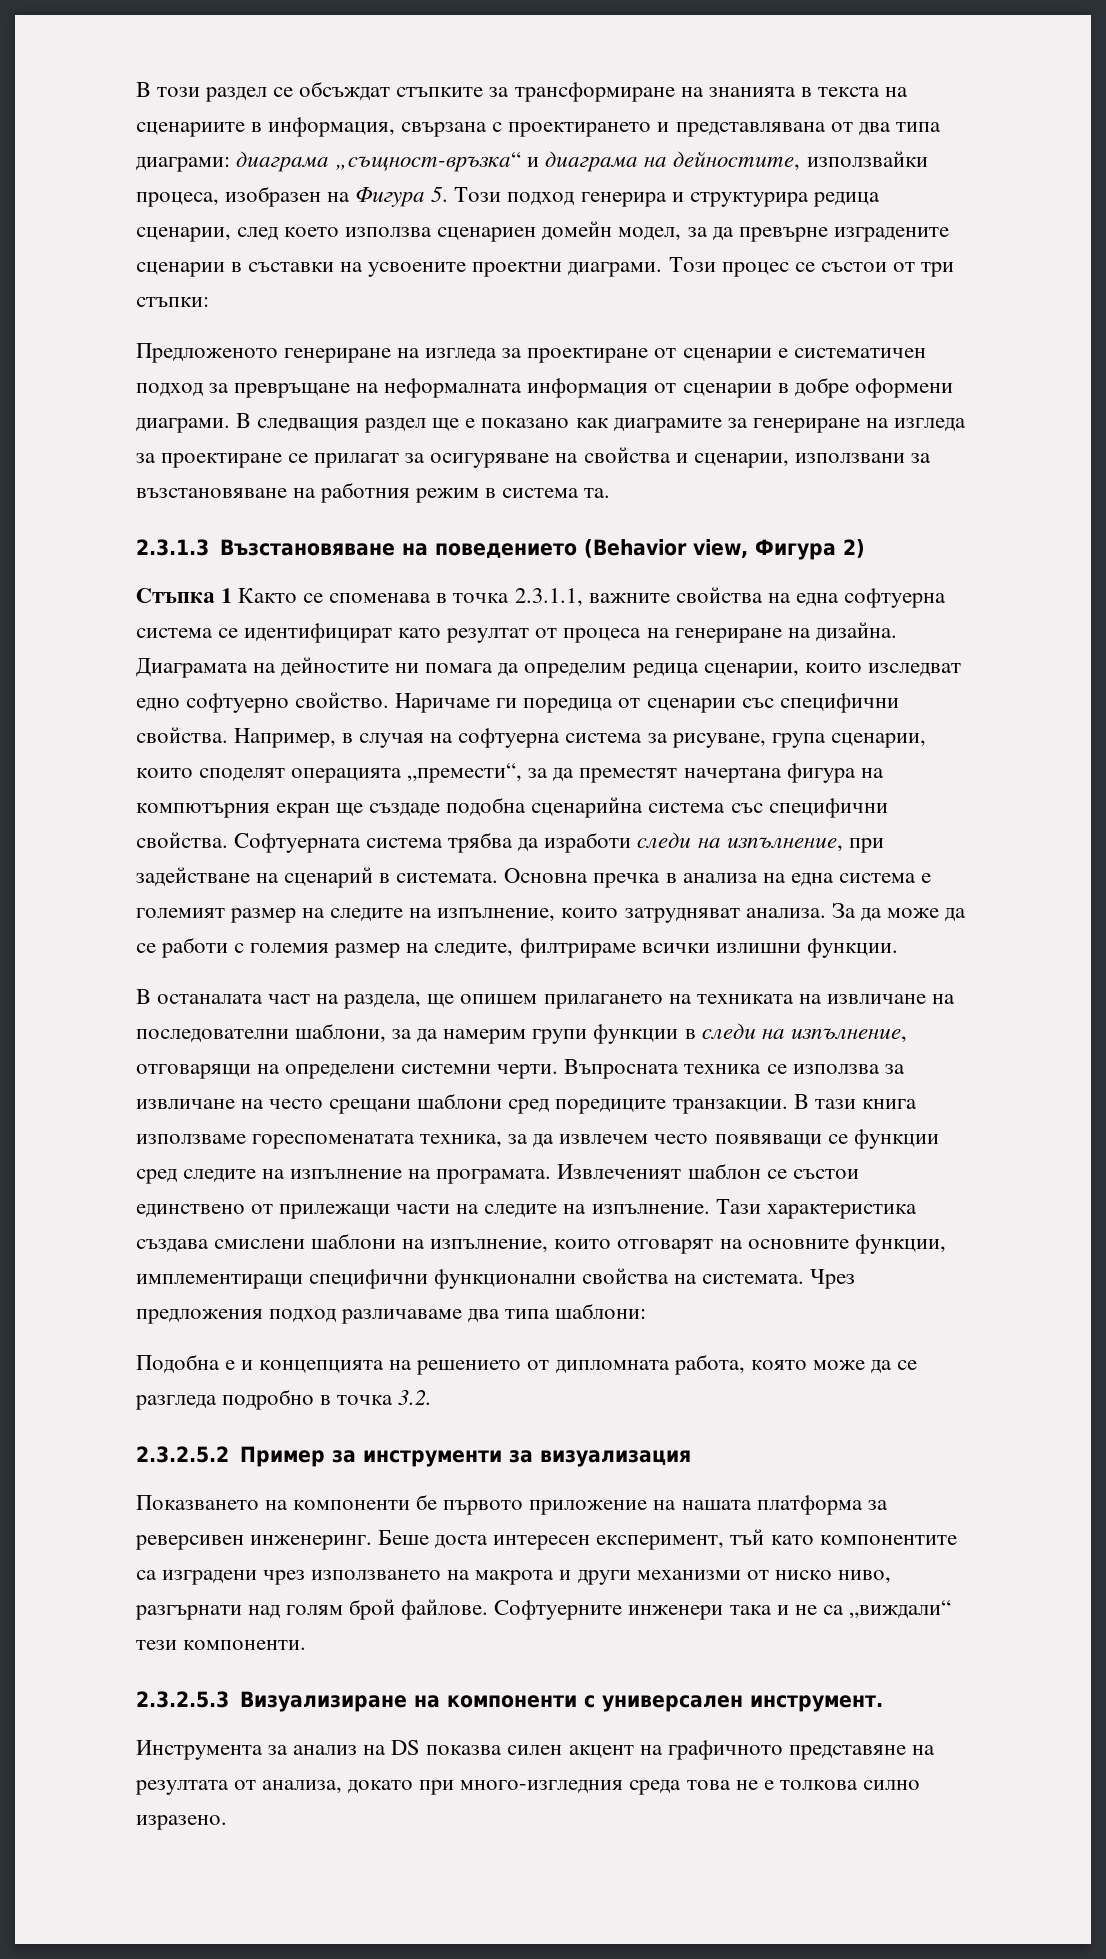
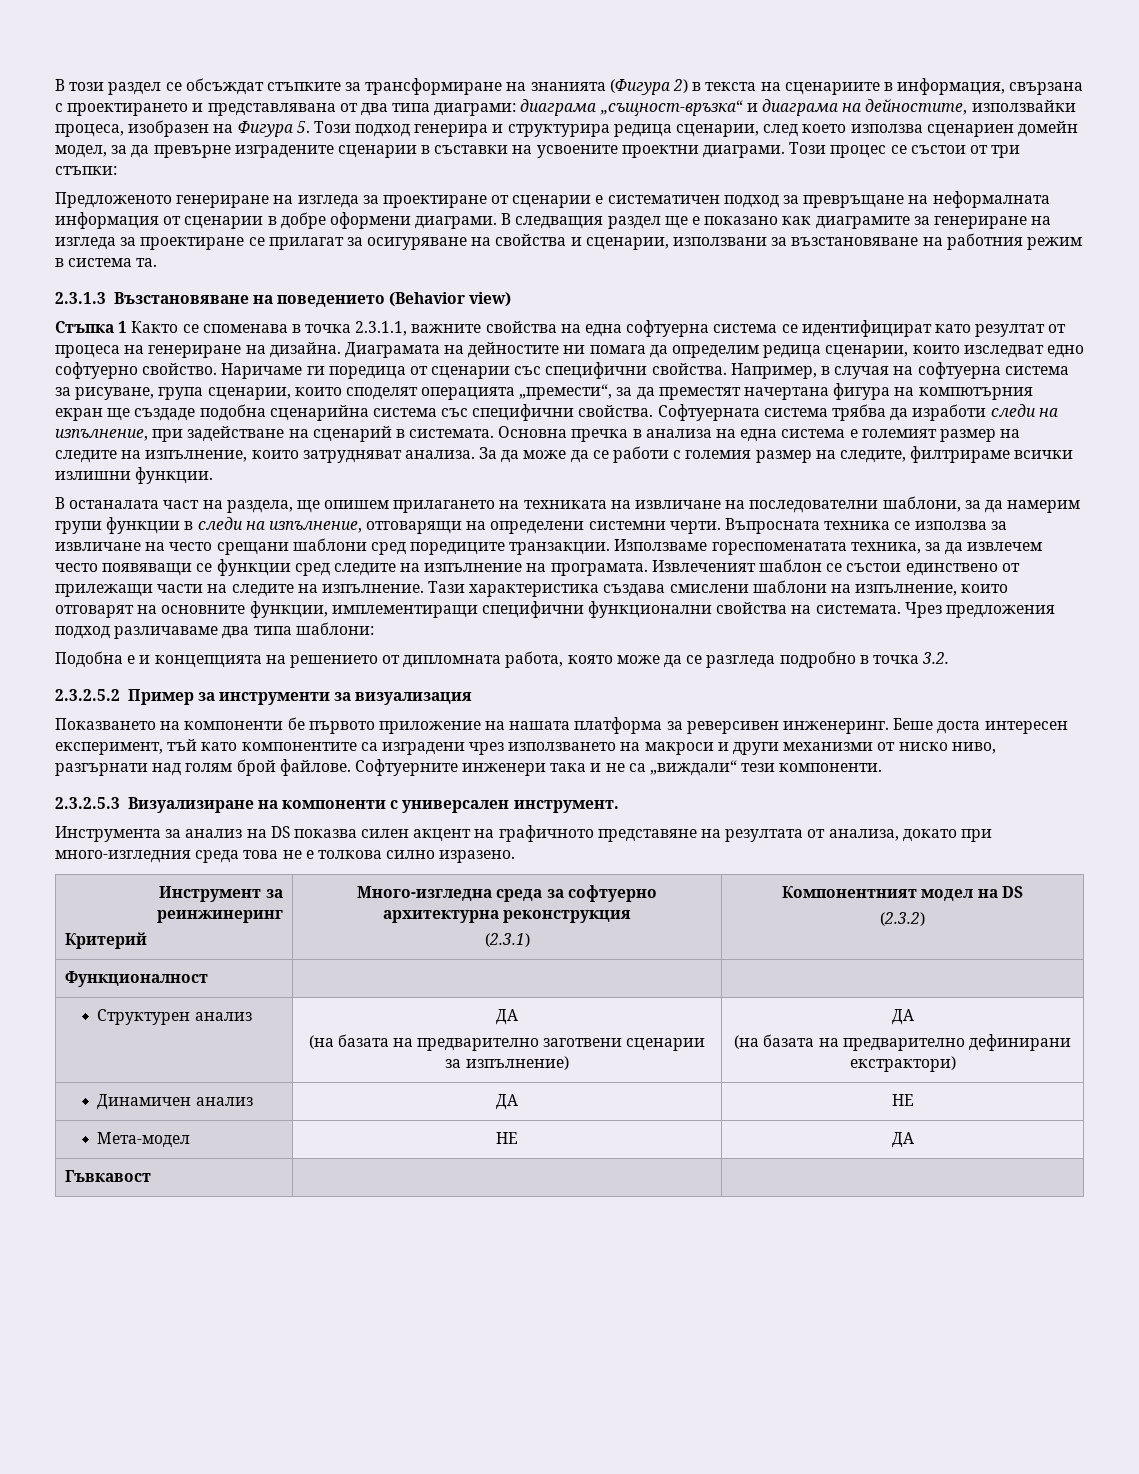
(796, 92) none -> [609,79,689,95] (Фигура 2)
[693,539,866,560] view, Фигура 2) -> [469,292,512,307] view)
[793,1094,917,1109] [136,1134,246,1144] В тази книга използваме -> [614,539,708,551] Използваме
[475,1570,555,1585] макрота -> [644,742,714,755] макроси
(227, 1822) none -> [159,886,283,902] [156,910,283,923] [65,932,148,949] [357,885,657,902] [382,910,632,923] [484,933,530,947] [782,886,1023,901] [880,912,925,926] [65,971,209,987] [97,1009,252,1025] [496,1009,518,1025] [308,1034,706,1051] [445,1056,569,1070] [891,1009,914,1025] [734,1034,1071,1051] [849,1056,956,1072] [97,1094,253,1110] [496,1094,518,1110] [891,1094,914,1106] [97,1132,191,1148] [496,1132,518,1144] [891,1132,914,1148] [65,1170,152,1182] // Инструмент за реинжинеринг // Критерий | Много-изгледна среда за софтуерно архитектурна реконструкция // (2.3.1) | Компонентният модел на DS // (2.3.2) // Функционалност | | // Структурен анализ | ДА // (на базата на предварително заготвени сценарии за изпълнение) | ДА // (на базата на предварително дефинирани екстрактори) // Динамичен анализ | ДА | НЕ // Мета-модел | НЕ | ДА // Гъвкавост | |

